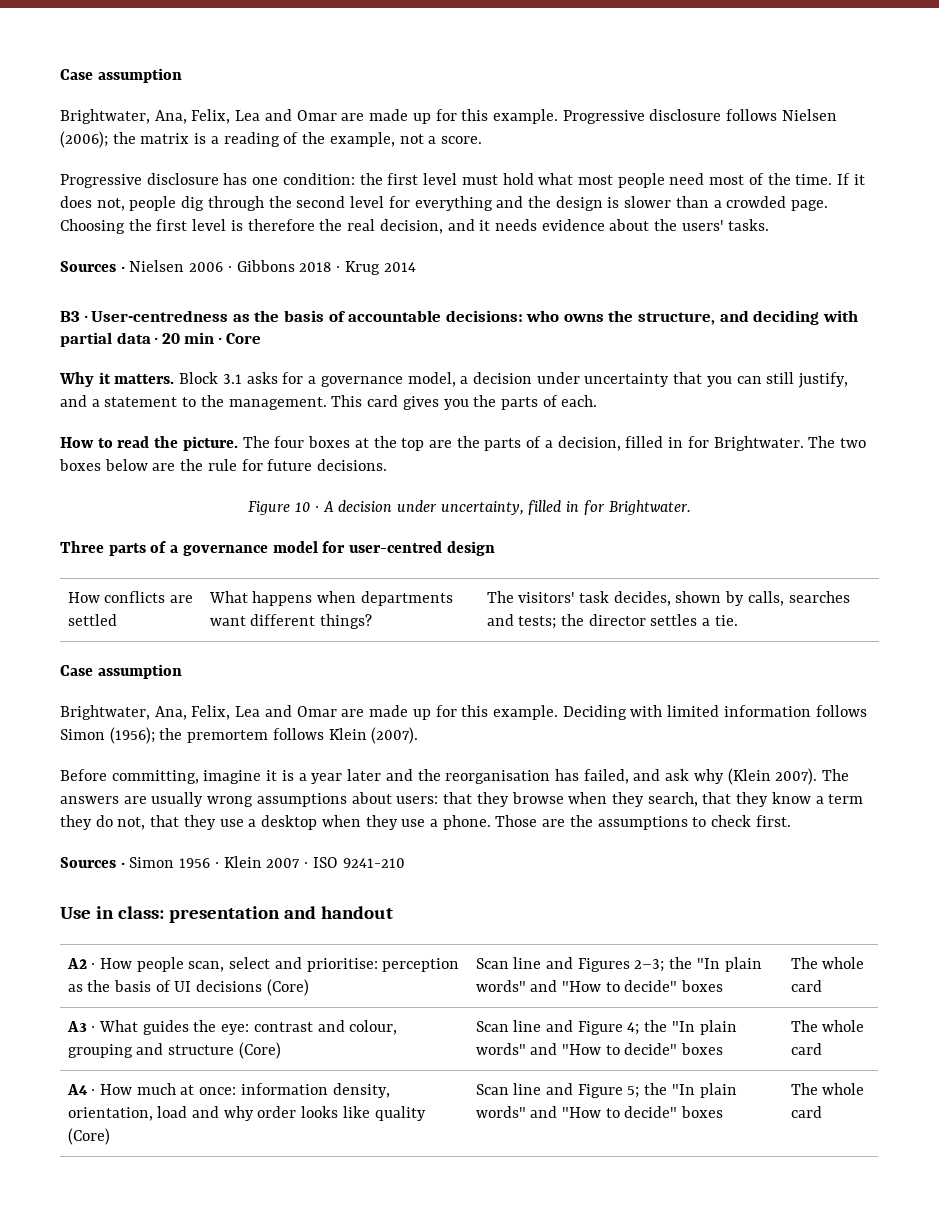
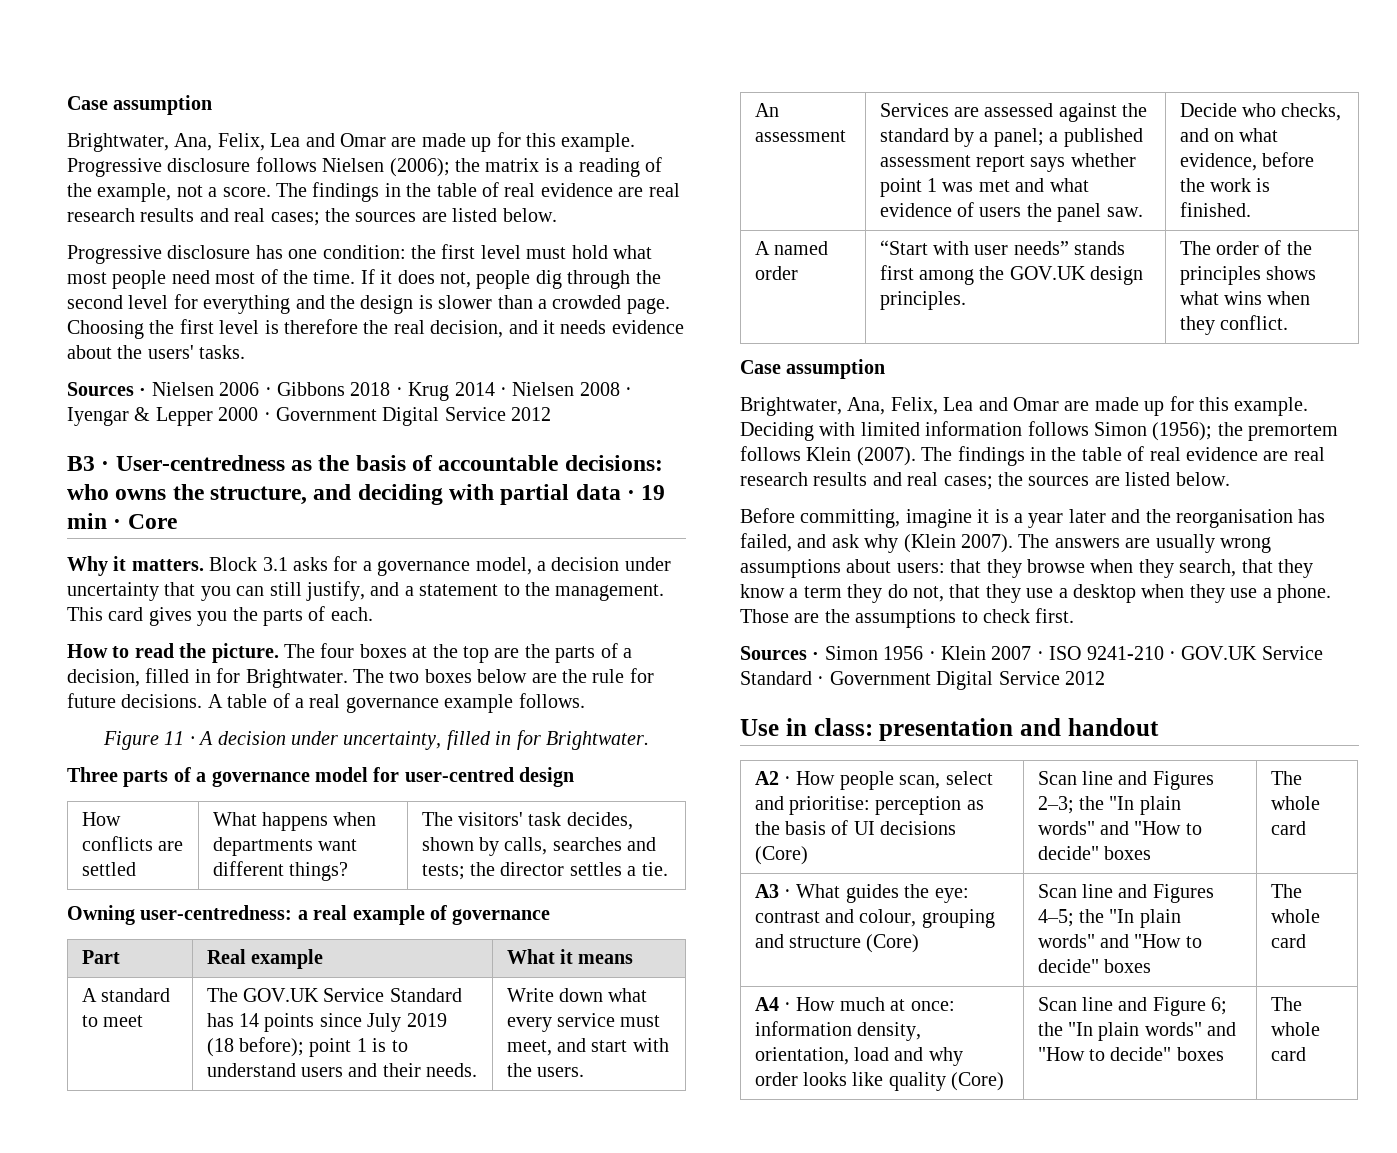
(482, 140) none -> [276,182,680,202] [67,208,557,226] The findings in the table of real evidence are real research results and real cases; the sources are listed below.
(416, 267) none -> [499,382,633,396] [67,407,552,426] · Nielsen 2008 · Iyengar & Lepper 2000 · Government Digital Service 2012
[161,333,180,344] 20 -> [641,485,666,500] 19
[248,501,311,515] // Figure 10 -> [207,693,585,713] [103,731,185,750] A table of a real governance example follows. // Figure 11
(738, 620) none -> [67,905,551,925] [81,950,120,964] [206,949,324,969] [506,949,634,964] [81,988,171,1002] [81,1015,144,1027] [206,988,462,1002] [206,1013,447,1032] [206,1037,408,1057] [206,1063,478,1077] [506,988,648,1002] [506,1013,661,1032] [506,1038,669,1056] [506,1063,585,1077] [754,103,779,117] [754,130,846,142] [879,103,1148,122] [879,128,1143,147] [879,153,1136,172] [879,178,1089,197] [879,202,1143,222] [1179,103,1342,121] [1179,128,1279,142] [1179,152,1315,171] [1179,178,1271,192] [1179,202,1251,217] [754,241,829,255] [754,266,798,280] [879,240,1126,255] [879,265,1144,285] [879,291,966,310] [1179,240,1312,255] [1179,266,1317,285] [1179,291,1311,305] [1179,315,1289,335] // Owning user-centredness: a real example of governance // Part | Real example | What it means // A standard to meet | The GOV.UK Service Standard has 14 points since July 2019 (18 before); point 1 is to understand users and their needs. | Write down what every service must meet, and start with the users. // An assessment | Services are assessed against the standard by a panel; a published assessment report says whether point 1 was met and what evidence of users the panel saw. | Decide who checks, and on what evidence, before the work is finished. // A named order | “Start with user needs” stands first among the GOV.UK design principles. | The order of the principles shows what wins when they conflict.
(419, 735) none -> [921,446,1325,466] [740,472,1230,490] The findings in the table of real evidence are real research results and real cases; the sources are listed below.
(405, 863) none -> [1169,646,1323,660] [740,671,1105,690] · GOV.UK Service Standard · Government Digital Service 2012
[577,1021,640,1035] Figure 4; -> [1152,884,1214,903] [1037,909,1074,927] Figures 4–5;
[627,1086,640,1098] 5; -> [1211,997,1228,1015] 6;

